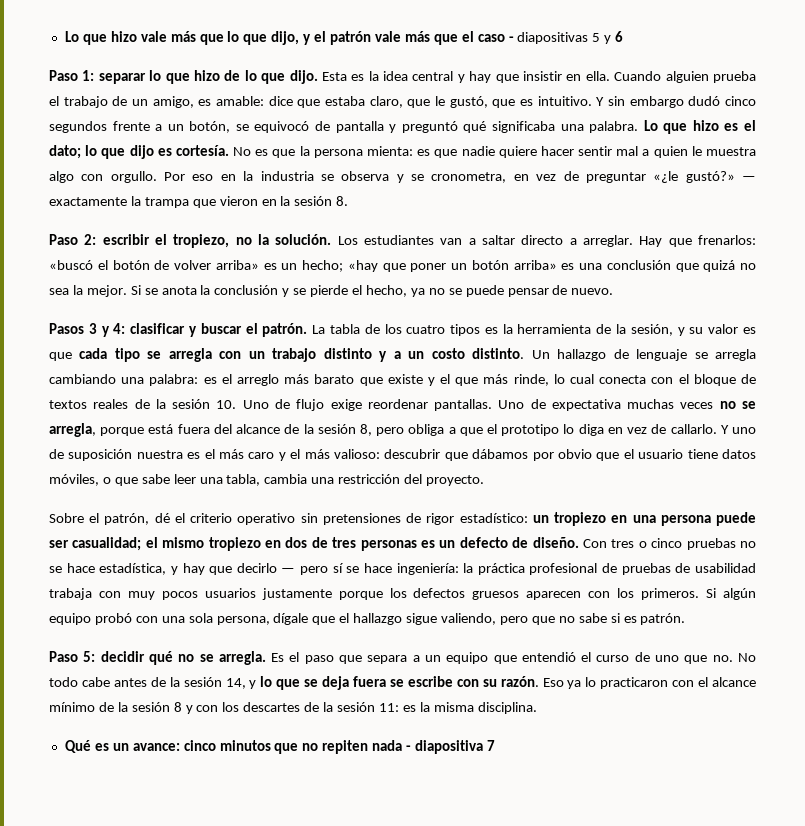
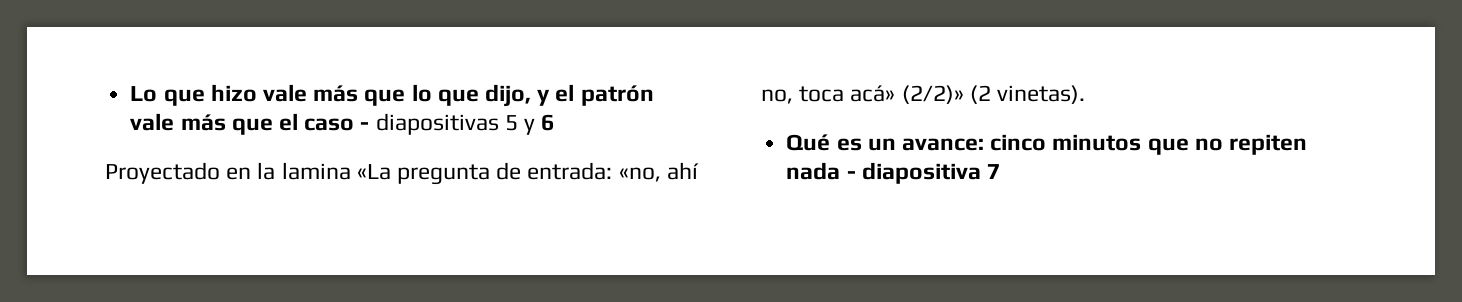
[49,70,757,84] [49,96,756,108] [49,120,756,134] [49,145,756,159] [49,171,756,183] [49,196,349,208] [49,234,757,248] [49,260,756,272] [49,285,614,297] [49,323,756,337] [49,348,757,362] [49,374,756,386] [49,399,757,411] [49,423,757,437] [49,449,756,461] [49,474,485,486] [49,512,757,526] [49,537,756,551] [49,563,757,575] [49,588,756,600] [49,613,686,625] [49,651,757,665] [49,676,756,690] [49,702,537,714] Paso 1: separar lo que hizo de lo que dijo. Esta es la idea central y hay que insistir en ella. Cuando alguien prueba el trabajo de un amigo, es amable: dice que estaba claro, que le gustó, que es intuitivo. Y sin embargo dudó cinco segundos frente a un botón, se equivocó de pantalla y preguntó qué significaba una palabra. Lo que hizo es el dato; lo que dijo es cortesía. No es que la persona mienta: es que nadie quiere hacer sentir mal a quien le muestra algo con orgullo. Por eso en la industria se observa y se cronometra, en vez de preguntar «¿le gustó?» — exactamente la trampa que vieron en la sesión 8. // Paso 2: escribir el tropiezo, no la solución. Los estudiantes van a saltar directo a arreglar. Hay que frenarlos: «buscó el botón de volver arriba» es un hecho; «hay que poner un botón arriba» es una conclusión que quizá no sea la mejor. Si se anota la conclusión y se pierde el hecho, ya no se puede pensar de nuevo. // Pasos 3 y 4: clasificar y buscar el patrón. La tabla de los cuatro tipos es la herramienta de la sesión, y su valor es que cada tipo se arregla con un trabajo distinto y a un costo distinto. Un hallazgo de lenguaje se arregla cambiando una palabra: es el arreglo más barato que existe y el que más rinde, lo cual conecta con el bloque de textos reales de la sesión 10. Uno de flujo exige reordenar pantallas. Uno de expectativa muchas veces no se arregla, porque está fuera del alcance de la sesión 8, pero obliga a que el prototipo lo diga en vez de callarlo. Y uno de suposición nuestra es el más caro y el más valioso: descubrir que dábamos por obvio que el usuario tiene datos móviles, o que sabe leer una tabla, cambia una restricción del proyecto. // Sobre el patrón, dé el criterio operativo sin pretensiones de rigor estadístico: un tropiezo en una persona puede ser casualidad; el mismo tropiezo en dos de tres personas es un defecto de diseño. Con tres o cinco pruebas no se hace estadística, y hay que decirlo — pero sí se hace ingeniería: la práctica profesional de pruebas de usabilidad trabaja con muy pocos usuarios justamente porque los defectos gruesos aparecen con los primeros. Si algún equipo probó con una sola persona, dígale que el hallazgo sigue valiendo, pero que no sabe si es patrón. // Paso 5: decidir qué no se arregla. Es el paso que separa a un equipo que entendió el curso de uno que no. No todo cabe antes de la sesión 14, y lo que se deja fuera se escribe con su razón. Eso ya lo practicaron con el alcance mínimo de la sesión 8 y con los descartes de la sesión 11: es la misma disciplina. -> [105,162,699,185] [761,85,1086,104] Proyectado en la lamina «La pregunta de entrada: «no, ahí no, toca acá» (2/2)» (2 vinetas).

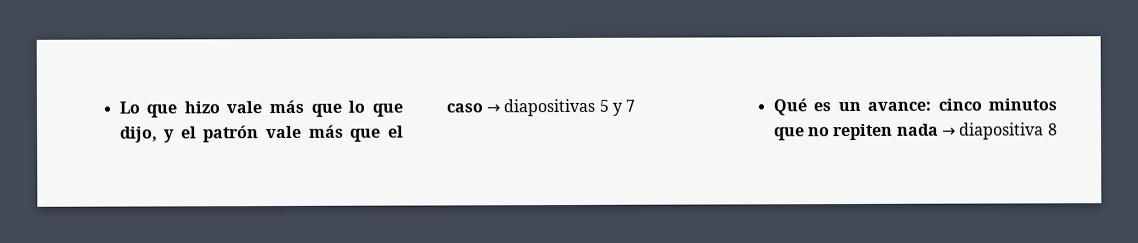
[360,122,370,130] - -> [485,104,500,113] →
[541,114,555,131] [105,162,699,185] [761,85,1086,104] 6 // Proyectado en la lamina «La pregunta de entrada: «no, ahí no, toca acá» (2/2)» (2 vinetas). -> [625,99,636,112] 7
[846,162,1000,184] - diapositiva 7 -> [941,122,1058,140] → diapositiva 8

